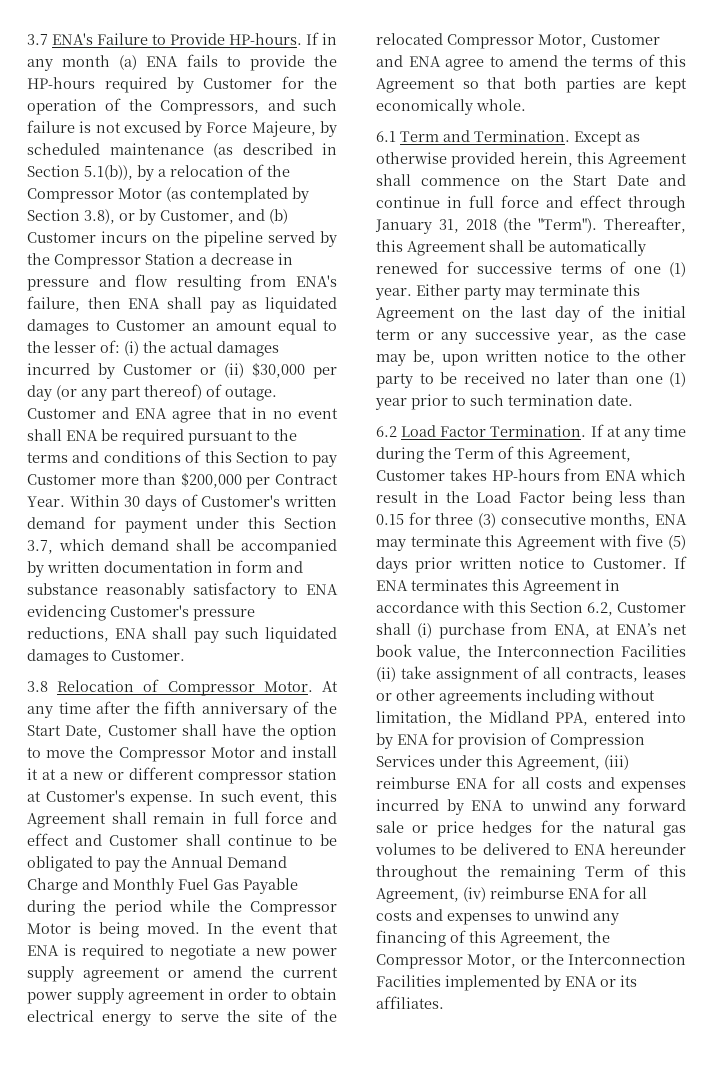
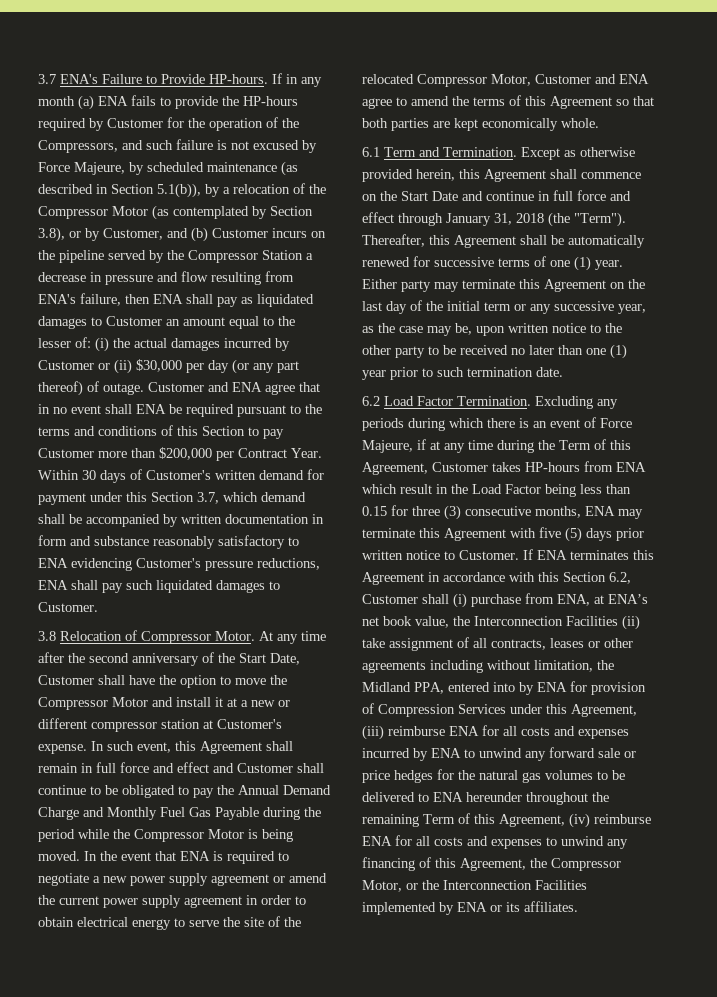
[164,701,197,714] fifth -> [89,653,129,663] second
[590,424,604,437] If -> [535,396,618,409] [362,417,632,431] [362,439,426,453] Excluding any periods during which there is an event of Force Majeure, if

